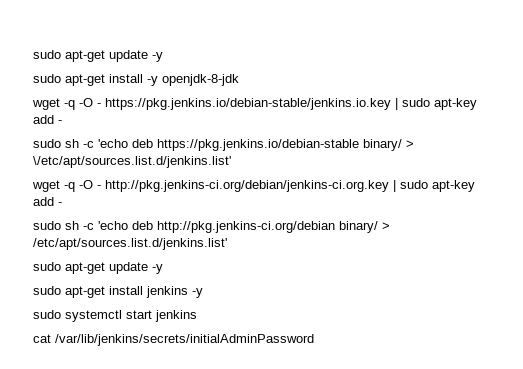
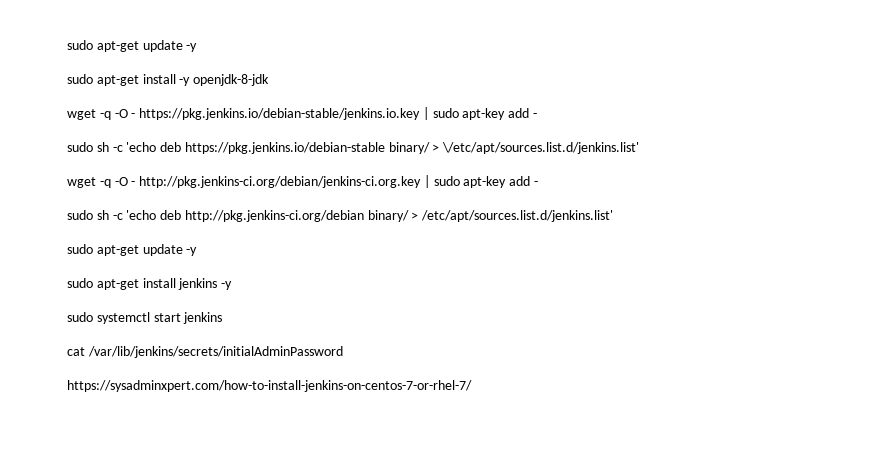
(314, 340) none -> [67,380,472,392] // https://sysadminxpert.com/how-to-install-jenkins-on-centos-7-or-rhel-7/

